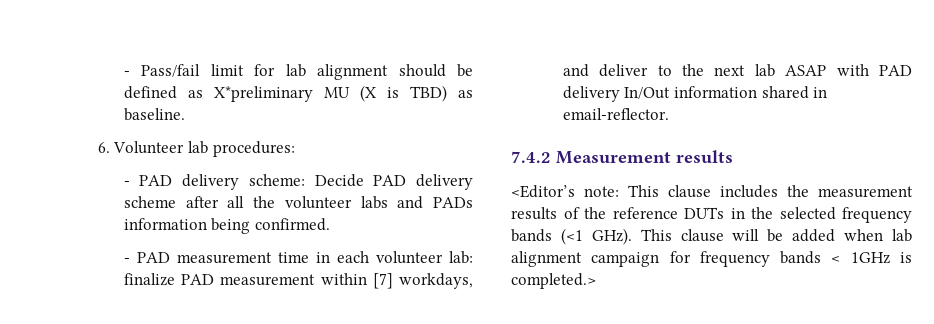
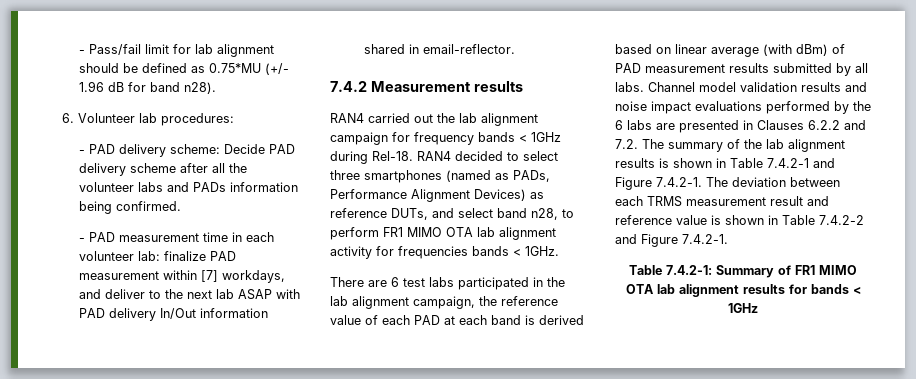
[213,85,473,102] [123,108,185,121] X*preliminary MU (X is TBD) as baseline. -> [209,63,290,75] [79,81,217,94] 0.75*MU (+/- 1.96 dB for band n28).
[511,185,913,198] [511,207,912,223] [511,228,884,245] <Editor’s note: This clause includes the measurement results of the reference DUTs in the selected frequency bands (<1 GHz). This clause will be added when -> [330,113,455,123] RAN4 carried out the
[900,252,912,263] [511,273,596,289] is completed.> -> [330,151,558,164] [330,170,550,183] [330,189,544,202] [330,208,574,220] [330,227,556,240] [330,246,559,259] [330,277,565,290] [330,296,558,309] [330,315,584,325] [615,44,845,57] [615,63,868,76] [615,82,867,92] [615,101,871,114] [615,120,866,133] [615,139,845,152] [615,158,835,168] [615,177,840,190] [615,196,829,207] [615,215,864,225] [615,234,728,247] [629,265,857,278] [625,284,861,297] [728,303,758,313] during Rel-18. RAN4 decided to select three smartphones (named as PADs, Performance Alignment Devices) as reference DUTs, and select band n28, to perform FR1 MIMO OTA lab alignment activity for frequencies bands < 1GHz. // There are 6 test labs participated in the lab alignment campaign, the reference value of each PAD at each band is derived based on linear average (with dBm) of PAD measurement results submitted by all labs. Channel model validation results and noise impact evaluations performed by the 6 labs are presented in Clauses 6.2.2 and 7.2. The summary of the lab alignment results is shown in Table 7.4.2-1 and Figure 7.4.2-1. The deviation between each TRMS measurement result and reference value is shown in Table 7.4.2-2 and Figure 7.4.2-1. // Table 7.4.2-1: Summary of FR1 MIMO OTA lab alignment results for bands < 1GHz

